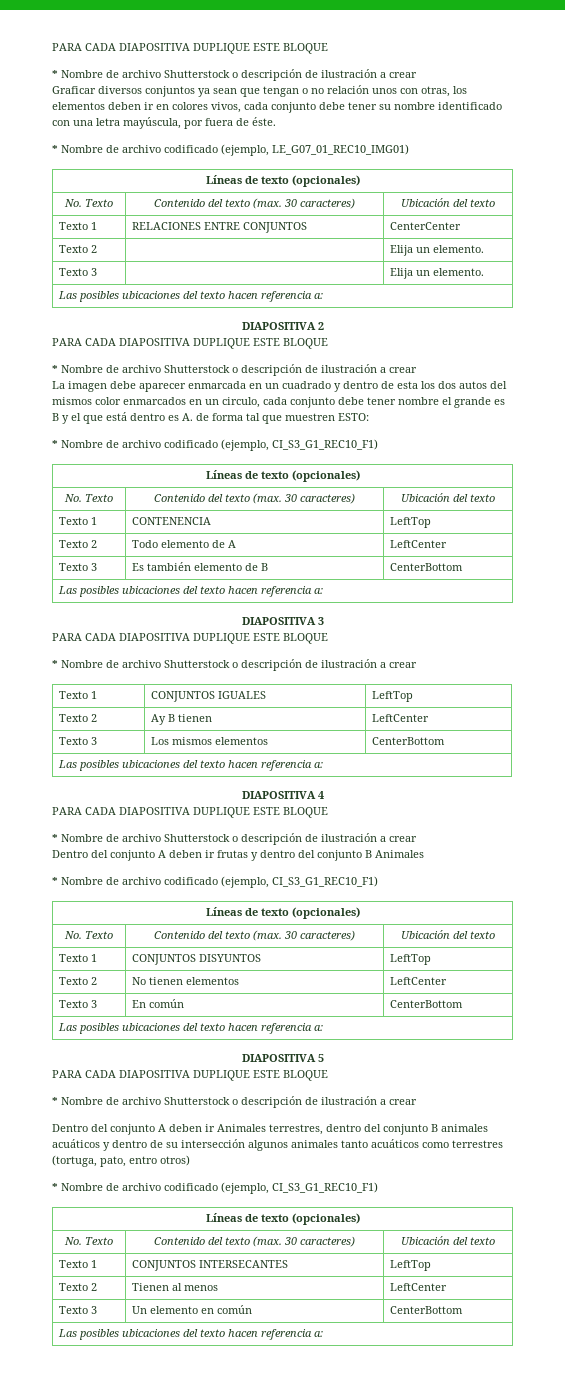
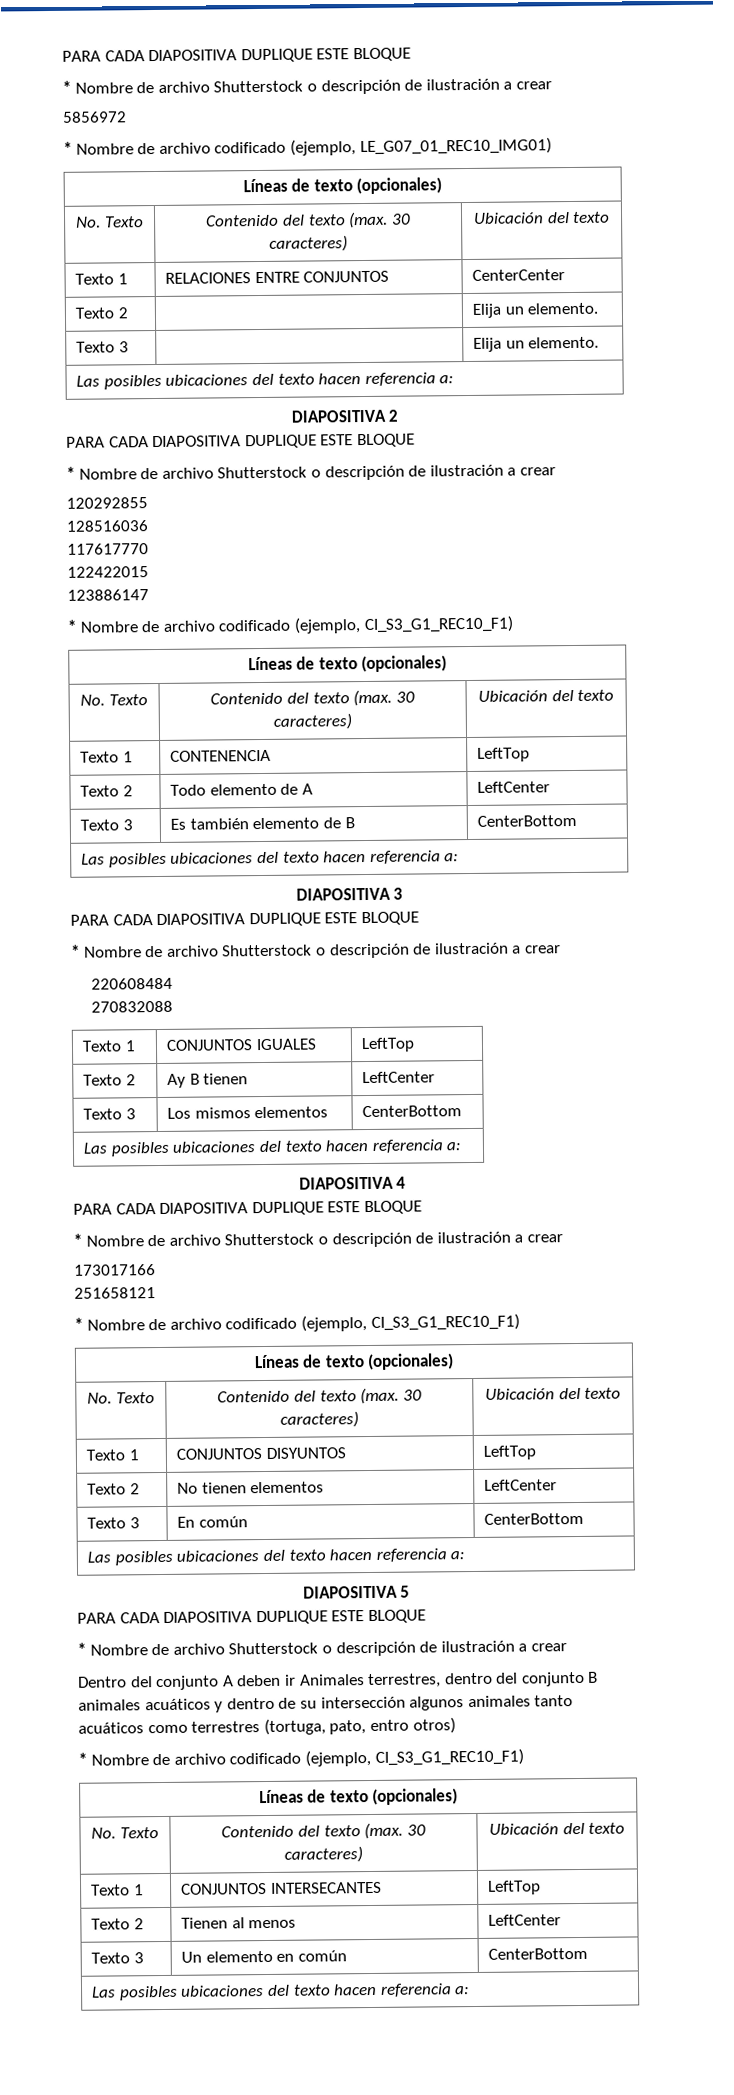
[52,85,467,97] [52,102,502,113] [52,117,276,129] Graficar diversos conjuntos ya sean que tengan o no relación unos con otras, los elementos deben ir en colores vivos, cada conjunto debe tener su nombre identificado con una letra mayúscula, por fuera de éste. -> [63,111,127,123] 5856972
[52,381,507,392] [52,397,505,408] [52,412,369,424] La imagen debe aparecer enmarcada en un cuadrado y dentro de esta los dos autos del mismos color enmarcados en un circulo, cada conjunto debe tener nombre el grande es B y el que está dentro es A. de forma tal que muestren ESTO: -> [66,497,148,509] [66,520,149,532] [67,543,149,555] [67,566,149,578] [67,589,149,601] 120292855 // 128516036 // 117617770 // 122422015 // 123886147
(417, 665) none -> [90,977,173,990] [90,1000,173,1013] // 220608484 // 270832088
[52,850,424,861] Dentro del conjunto A deben ir frutas y dentro del conjunto B Animales -> [74,1264,156,1276] [74,1287,156,1299] 173017166 // 251658121

